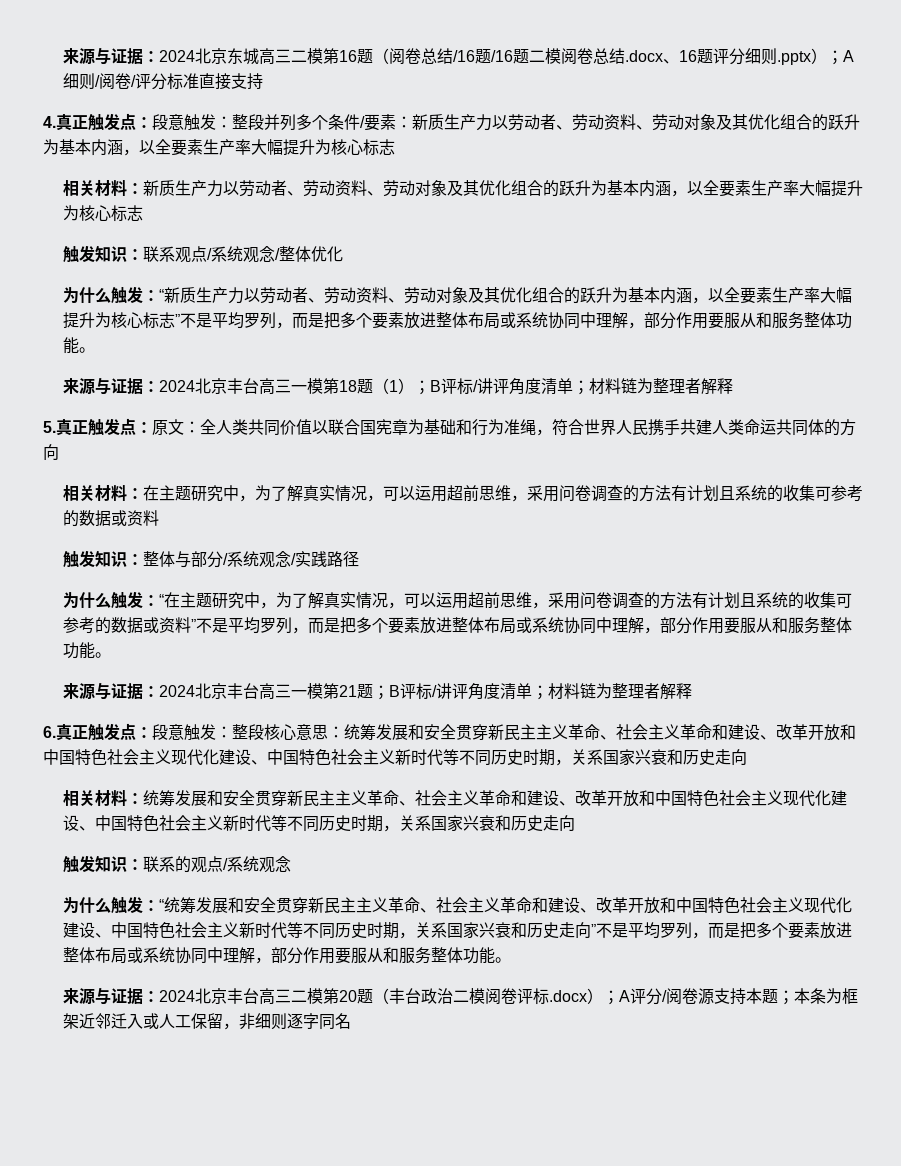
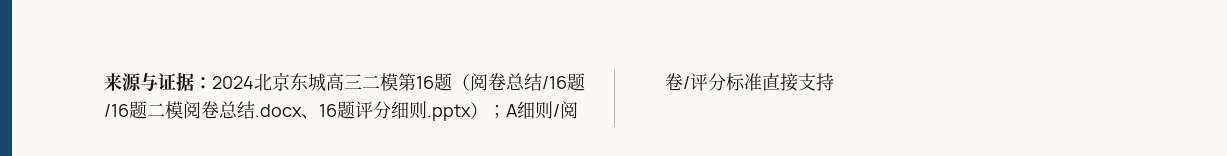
[43,113,860,131] [43,139,395,156] [62,179,863,197] [62,205,143,222] [62,245,343,263] [62,286,852,304] [62,312,852,329] [62,337,95,354] [62,378,733,395] [43,418,856,436] [43,444,59,460] [62,484,863,502] [62,510,159,527] [62,550,359,568] [62,591,852,609] [62,617,852,634] [62,642,111,659] [62,683,692,700] [43,723,856,741] [43,749,747,766] [62,789,847,807] [62,815,575,832] [62,855,291,873] [62,896,852,914] [62,922,852,939] [62,947,511,964] [62,988,858,1005] [62,1013,351,1030] // 4.真正触发点：段意触发：整段并列多个条件/要素：新质生产力以劳动者、劳动资料、劳动对象及其优化组合的跃升为基本内涵，以全要素生产率大幅提升为核心标志 // 相关材料：新质生产力以劳动者、劳动资料、劳动对象及其优化组合的跃升为基本内涵，以全要素生产率大幅提升为核心标志 // 触发知识：联系观点/系统观念/整体优化 // 为什么触发：“新质生产力以劳动者、劳动资料、劳动对象及其优化组合的跃升为基本内涵，以全要素生产率大幅提升为核心标志”不是平均罗列，而是把多个要素放进整体布局或系统协同中理解，部分作用要服从和服务整体功能。 // 来源与证据：2024北京丰台高三一模第18题（1）；B评标/讲评角度清单；材料链为整理者解释 // 5.真正触发点：原文：全人类共同价值以联合国宪章为基础和行为准绳，符合世界人民携手共建人类命运共同体的方向 // 相关材料：在主题研究中，为了解真实情况，可以运用超前思维，采用问卷调查的方法有计划且系统的收集可参考的数据或资料 // 触发知识：整体与部分/系统观念/实践路径 // 为什么触发：“在主题研究中，为了解真实情况，可以运用超前思维，采用问卷调查的方法有计划且系统的收集可参考的数据或资料”不是平均罗列，而是把多个要素放进整体布局或系统协同中理解，部分作用要服从和服务整体功能。 // 来源与证据：2024北京丰台高三一模第21题；B评标/讲评角度清单；材料链为整理者解释 // 6.真正触发点：段意触发：整段核心意思：统筹发展和安全贯穿新民主主义革命、社会主义革命和建设、改革开放和中国特色社会主义现代化建设、中国特色社会主义新时代等不同历史时期，关系国家兴衰和历史走向 // 相关材料：统筹发展和安全贯穿新民主主义革命、社会主义革命和建设、改革开放和中国特色社会主义现代化建设、中国特色社会主义新时代等不同历史时期，关系国家兴衰和历史走向 // 触发知识：联系的观点/系统观念 // 为什么触发：“统筹发展和安全贯穿新民主主义革命、社会主义革命和建设、改革开放和中国特色社会主义现代化建设、中国特色社会主义新时代等不同历史时期，关系国家兴衰和历史走向”不是平均罗列，而是把多个要素放进整体布局或系统协同中理解，部分作用要服从和服务整体功能。 // 来源与证据：2024北京丰台高三二模第20题（丰台政治二模阅卷评标.docx）；A评分/阅卷源支持本题；本条为框架近邻迁入或人工保留，非细则逐字同名 -> (835, 82) none

